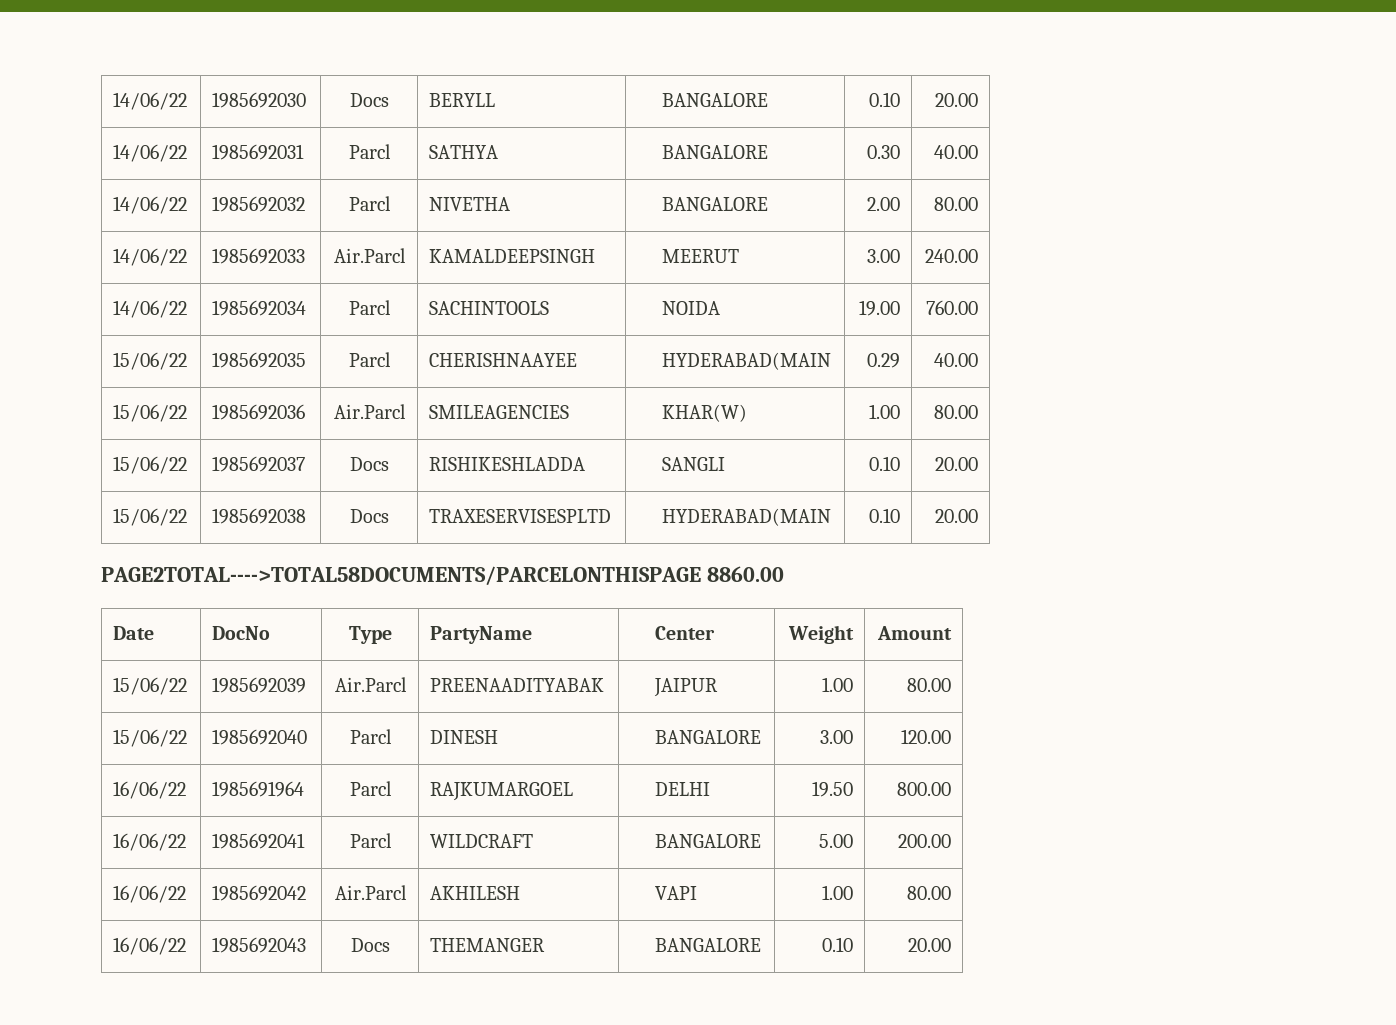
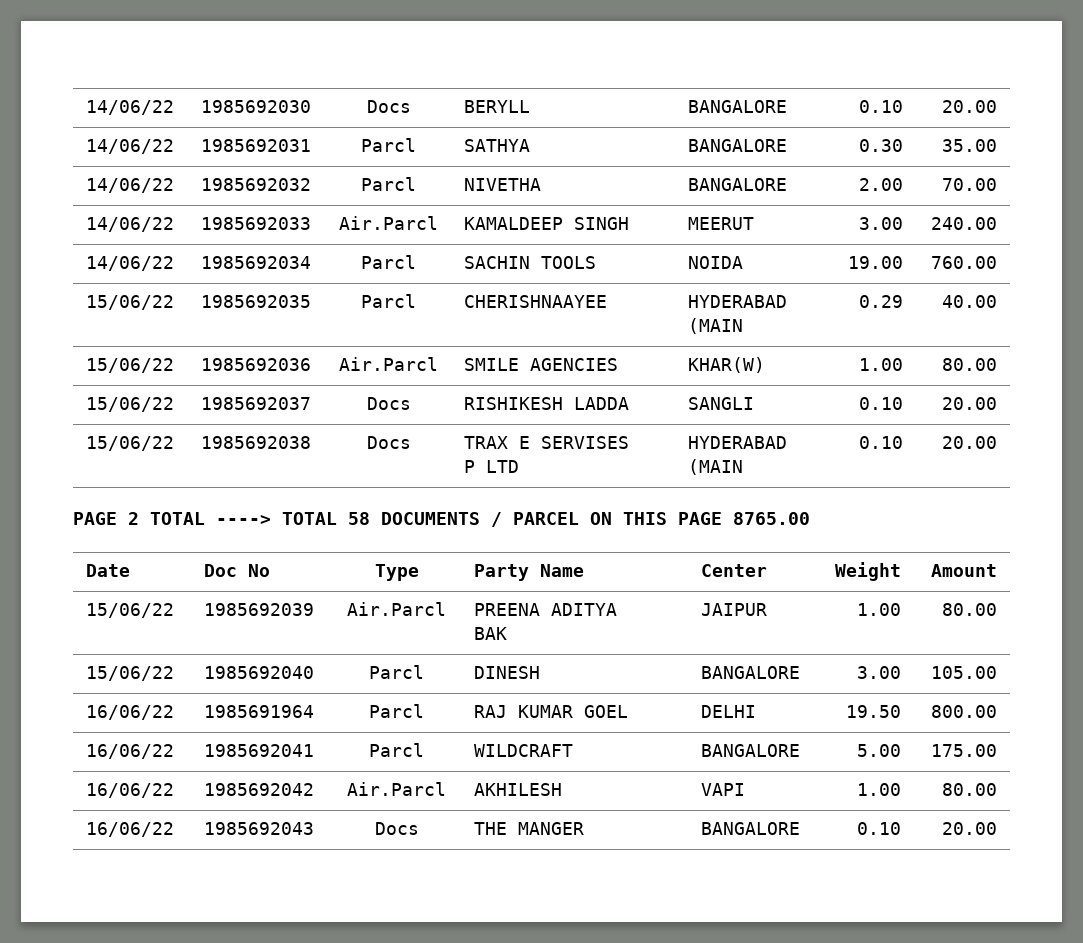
[933,145,978,159] 40.00 -> [941,139,997,152] 35.00
[933,197,978,211] 80.00 -> [941,178,997,191] 70.00
[429,249,596,263] KAMALDEEPSINGH -> [464,217,630,230] KAMALDEEP SINGH
[429,301,550,315] SACHINTOOLS -> [464,256,597,269] SACHIN TOOLS
[661,352,831,370] HYDERABAD(MAIN -> [687,295,787,308] [687,318,743,334] HYDERABAD (MAIN
[429,405,570,419] SMILEAGENCIES -> [464,358,619,371] SMILE AGENCIES
[429,457,586,471] RISHIKESHLADDA -> [464,397,630,410] RISHIKESH LADDA
[429,509,612,523] [661,508,831,526] [868,508,900,523] [934,509,978,523] [101,566,784,586] TRAXESERVISESPLTD | HYDERABAD(MAIN | 0.10 | 20.00 // PAGE2TOTAL---->TOTAL58DOCUMENTS/PARCELONTHISPAGE 8860.00 -> [464,436,630,449] [464,460,520,473] [687,436,787,449] [687,459,743,475] [858,436,903,449] [941,436,997,449] [73,512,810,527] TRAX E SERVISES P LTD | HYDERABAD (MAIN | 0.10 | 20.00 // PAGE 2 TOTAL ----> TOTAL 58 DOCUMENTS / PARCEL ON THIS PAGE 8765.00
[212,626,271,640] DocNo -> [204,564,271,577] Doc No
[430,626,533,644] PartyName -> [474,564,585,581] Party Name
[430,678,605,692] PREENAADITYABAK -> [474,603,618,616] [474,627,508,640] PREENA ADITYA BAK
[900,729,951,744] 120.00 -> [930,666,997,679] 105.00
[430,782,574,801] RAJKUMARGOEL -> [474,705,629,718] RAJ KUMAR GOEL
[897,834,951,848] 200.00 -> [930,744,997,757] 175.00
[430,938,546,952] THEMANGER -> [474,822,585,835] THE MANGER

